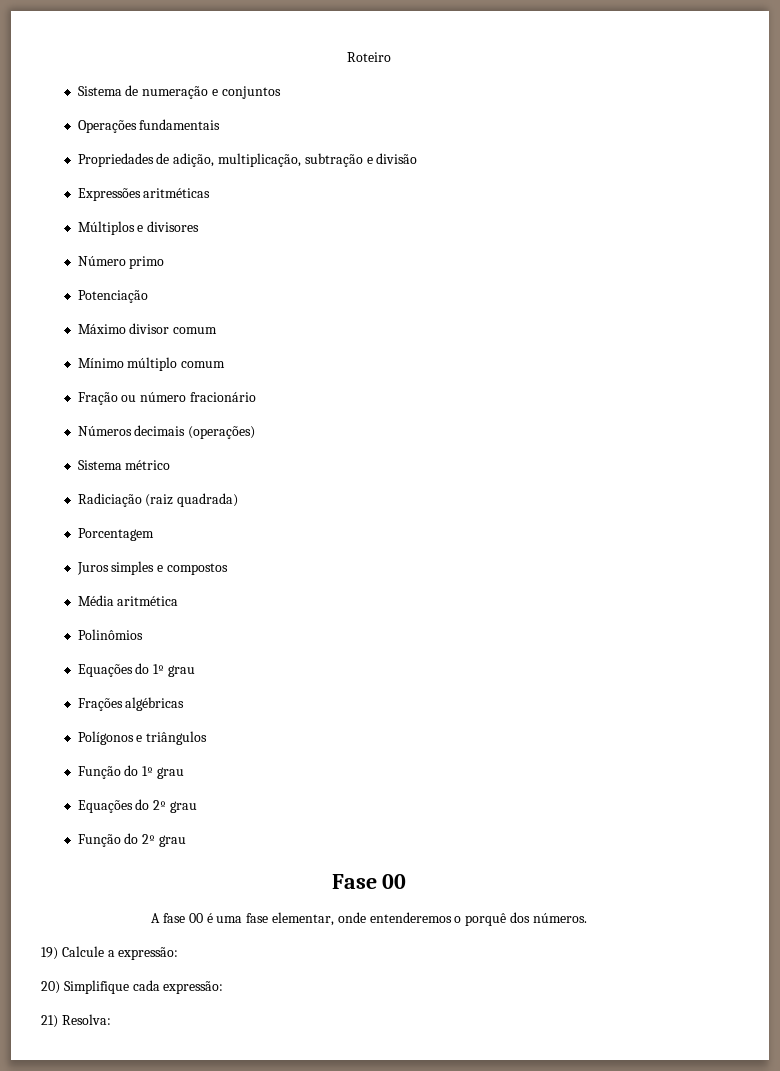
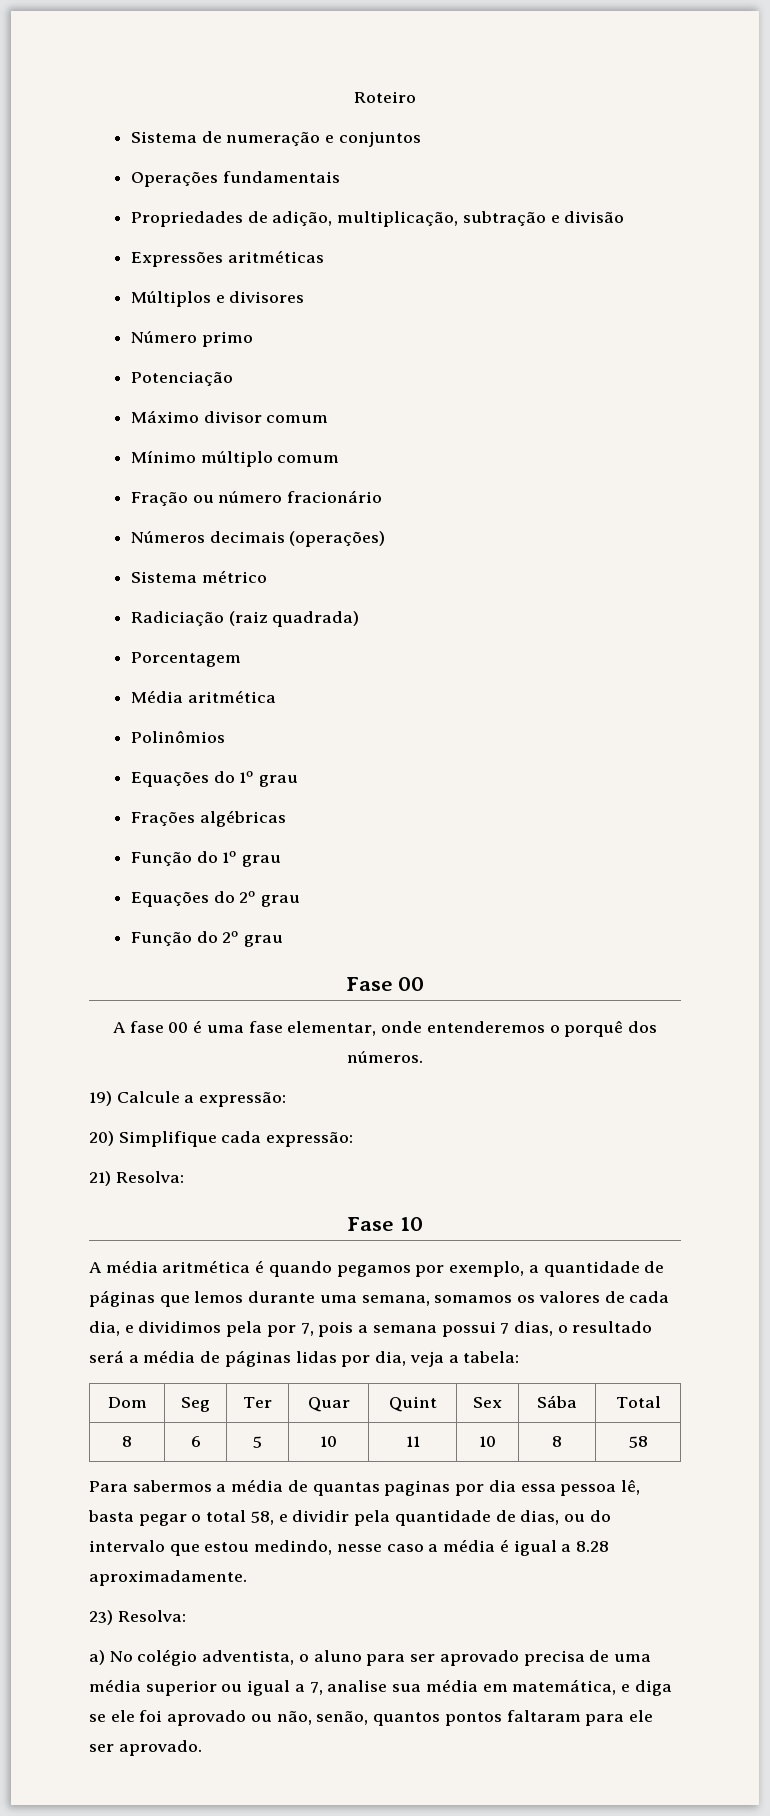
[76,561,229,575] // Juros simples e compostos -> (241, 659) none
[77,731,208,745] // Polígonos e triângulos -> (286, 818) none
(111, 1019) none -> [347,1217,423,1231] [89,1260,665,1277] [89,1290,670,1307] [89,1321,653,1337] [89,1350,520,1367] [107,1397,147,1408] [181,1397,210,1412] [243,1397,273,1408] [307,1397,350,1412] [388,1396,437,1412] [473,1397,502,1408] [537,1395,577,1408] [615,1396,661,1408] [122,1436,132,1447] [190,1436,201,1447] [253,1436,262,1448] [320,1436,337,1447] [405,1436,420,1447] [479,1436,496,1447] [552,1436,562,1447] [628,1436,648,1448] [89,1479,640,1496] [88,1510,611,1526] [89,1539,609,1556] [89,1570,247,1586] [89,1610,186,1625] [89,1649,651,1666] [89,1679,672,1696] [89,1710,653,1726] [89,1740,202,1756] // Fase 10 // A média aritmética é quando pegamos por exemplo, a quantidade de páginas que lemos durante uma semana, somamos os valores de cada dia, e dividimos pela por 7, pois a semana possui 7 dias, o resultado será a média de páginas lidas por dia, veja a tabela: // Dom | Seg | Ter | Quar | Quint | Sex | Sába | Total // 8 | 6 | 5 | 10 | 11 | 10 | 8 | 58 // Para sabermos a média de quantas paginas por dia essa pessoa lê, basta pegar o total 58, e dividir pela quantidade de dias, ou do intervalo que estou medindo, nesse caso a média é igual a 8.28 aproximadamente. // 23) Resolva: // a) No colégio adventista, o aluno para ser aprovado precisa de uma média superior ou igual a 7, analise sua média em matemática, e diga se ele foi aprovado ou não, senão, quantos pontos faltaram para ele ser aprovado.

